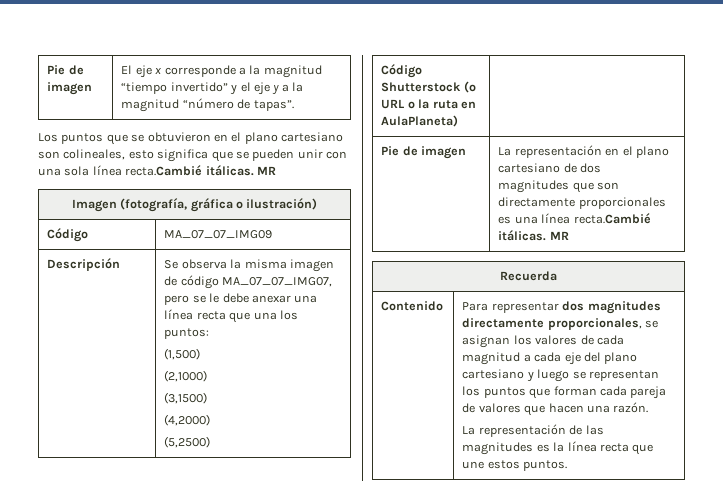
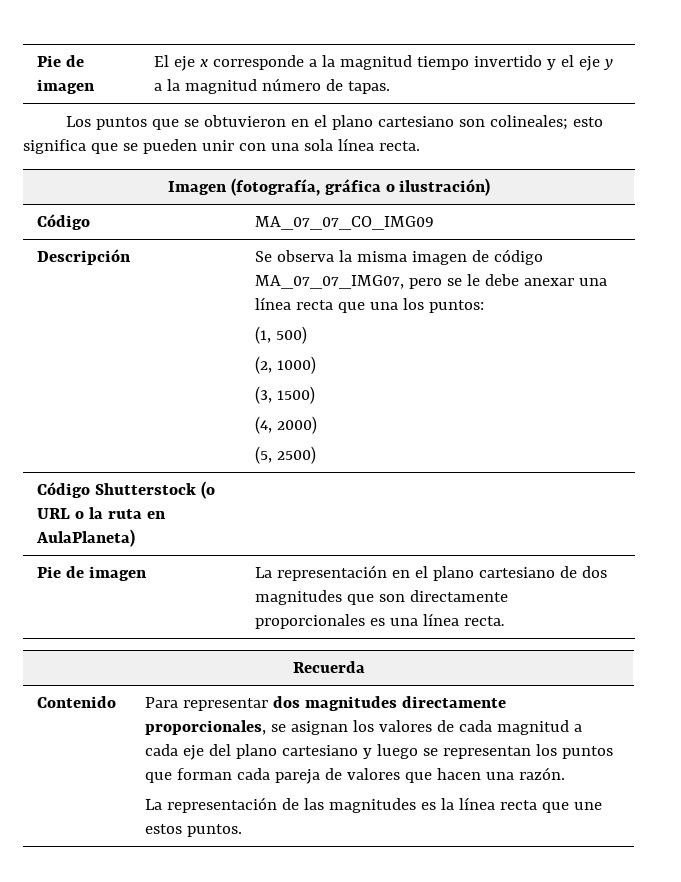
[121,82,228,94] “tiempo invertido” -> [417,55,543,70] tiempo invertido
[182,98,294,111] “número de tapas”. -> [262,78,391,94] número de tapas.
[63,149,126,160] colineales, -> [489,115,568,130] colineales;
[125,165,276,176] recta.Cambié itálicas. MR -> [378,141,420,151] recta.
[164,230,273,239] MA_07_07_IMG09 -> [255,216,435,230] MA_07_07_CO_IMG09
[164,348,201,360] [164,370,208,382] [164,392,208,404] [164,414,211,426] [164,436,211,448] (1,500) // (2,1000) // (3,1500) // (4,2000) // (5,2500) -> [255,326,308,344] [255,356,317,374] [255,386,316,404] [255,416,318,434] [255,446,317,464] (1, 500) // (2, 1000) // (3, 1500) // (4, 2000) // (5, 2500)
[573,213,651,224] [498,230,569,241] recta.Cambié itálicas. MR -> [464,616,506,626] recta.

